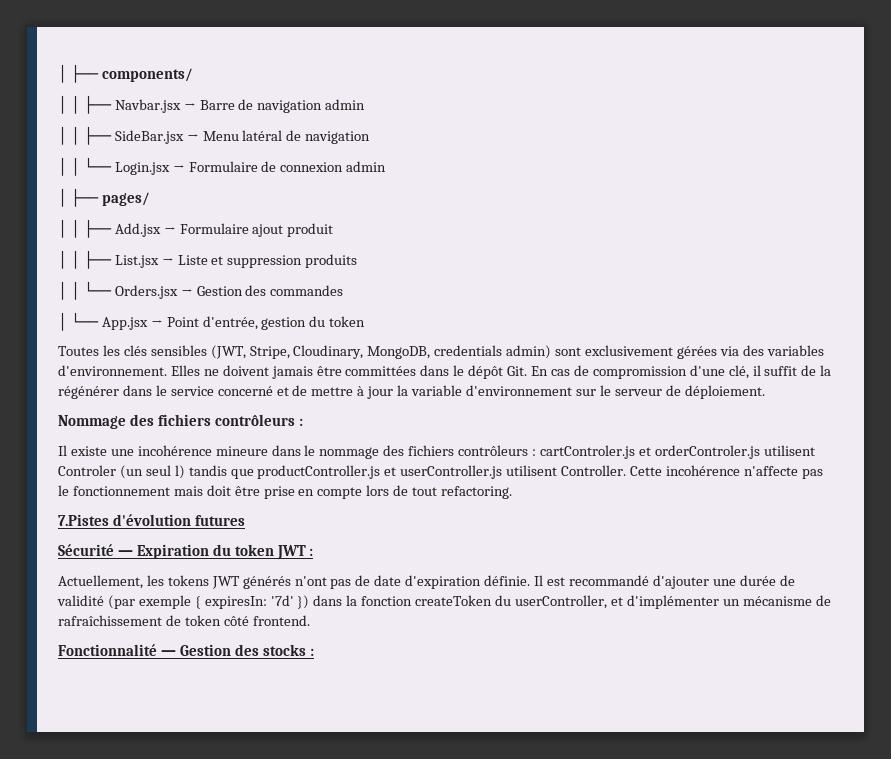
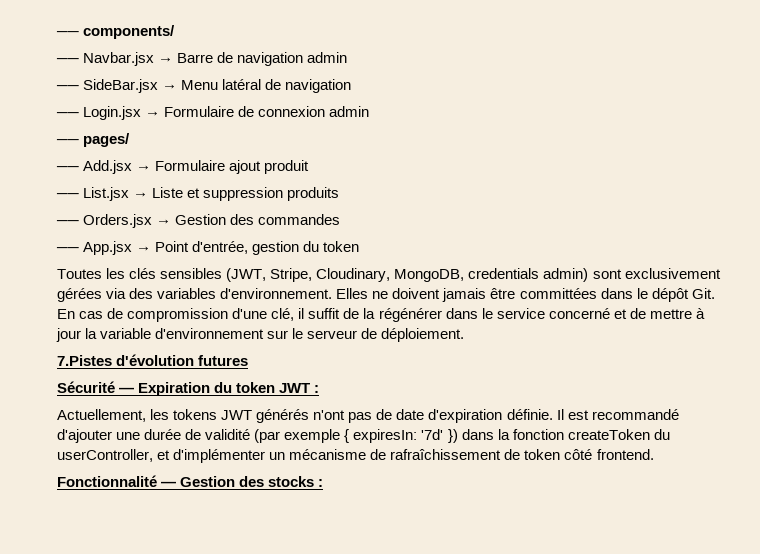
[58,64,99,83] │ ├── -> [56,31,79,36] ──
[58,95,112,114] │ │ ├── -> [56,58,79,63] ──
[58,126,112,145] │ │ ├── -> [56,85,79,90] ──
[58,157,112,176] │ │ └── -> [56,112,79,117] ──
[58,188,99,207] │ ├── -> [56,139,79,144] ──
[58,219,112,238] │ │ ├── -> [56,166,79,171] ──
[58,250,112,269] │ │ ├── -> [56,193,79,198] ──
[58,281,112,300] │ │ └── -> [56,220,79,225] ──
[58,312,99,331] │ └── -> [56,247,79,252] ──
[58,414,303,429] [58,445,815,459] [58,465,823,479] [58,485,513,499] // Nommage des fichiers contrôleurs : // Il existe une incohérence mineure dans le nommage des fichiers contrôleurs : cartControler.js et orderControler.js utilisent Controler (un seul l) tandis que productController.js et userController.js utilisent Controller. Cette incohérence n'affecte pas le fonctionnement mais doit être prise en compte lors de tout refactoring. -> (465, 335) none

